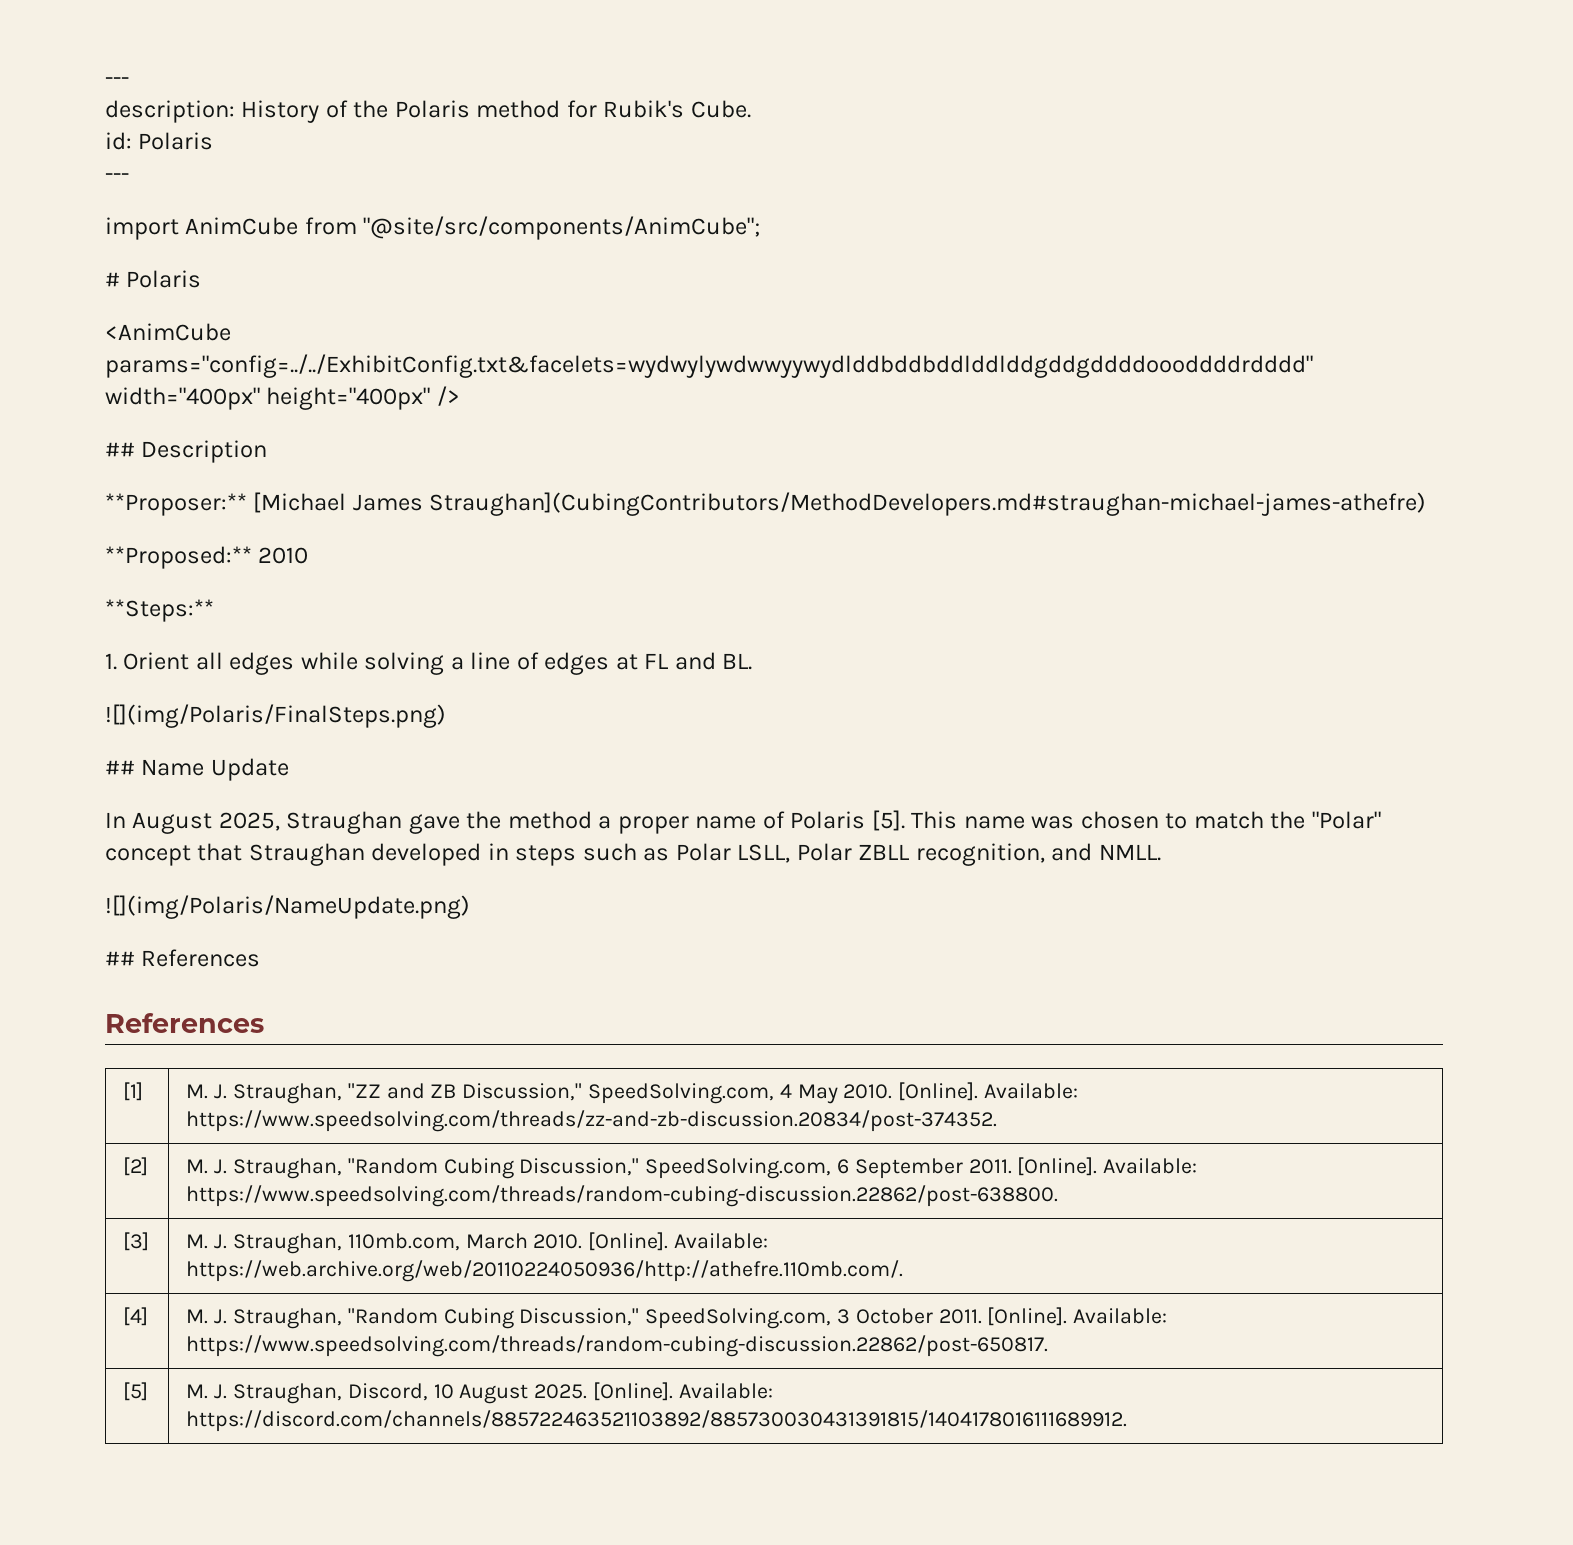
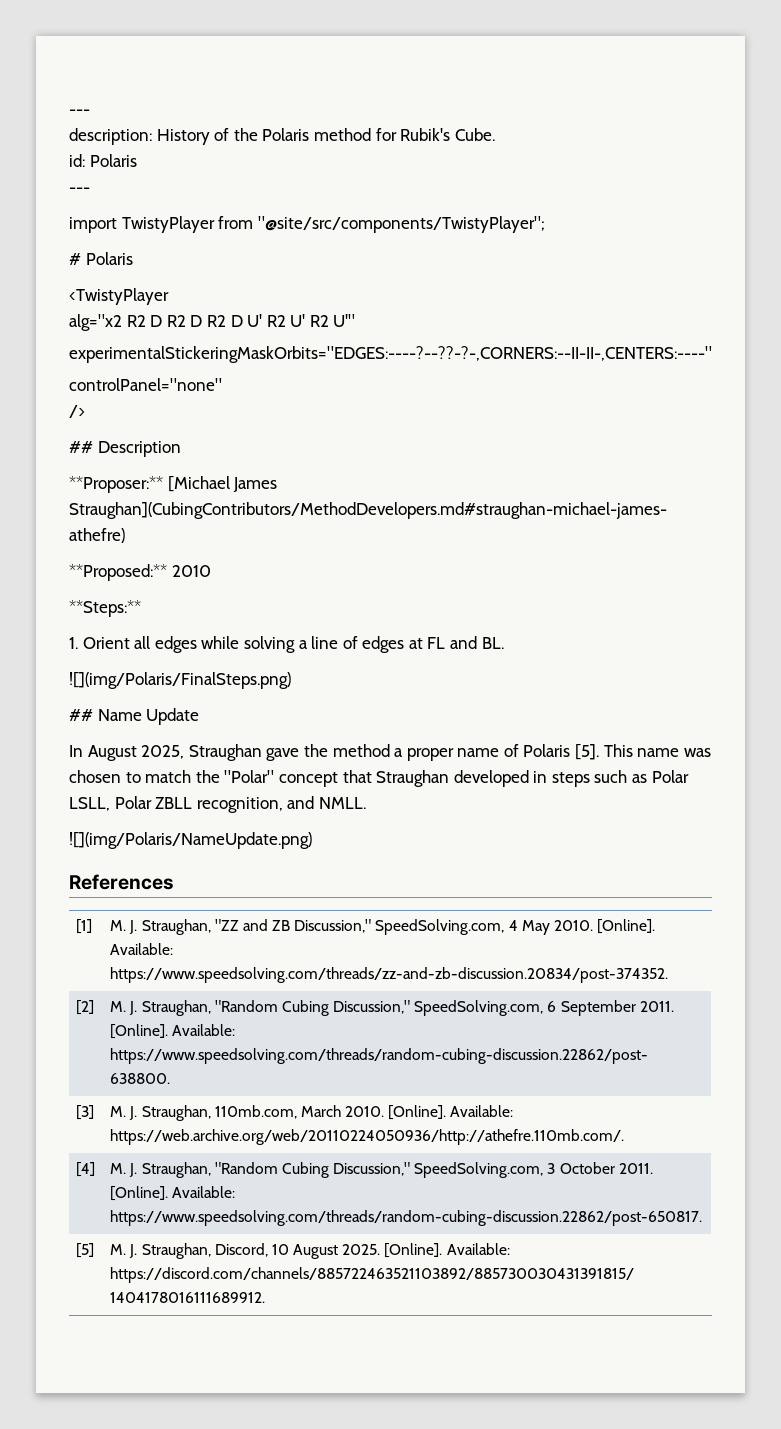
[185,216,761,240] AnimCube from "@site/src/components/AnimCube"; -> [121,216,545,233] TwistyPlayer from "@site/src/components/TwistyPlayer";
[105,323,231,341] [105,354,1313,378] [105,387,431,410] <AnimCube params="config=../../ExhibitConfig.txt&facelets=wydwylywdwwyywydlddbddbddlddlddgddgddddoooddddrdddd" width="400px" height="400px" -> [69,288,169,305] [69,314,356,331] [69,346,712,363] [69,378,222,391] <TwistyPlayer // alg="x2 R2 D R2 D R2 D U' R2 U' R2 U'" // experimentalStickeringMaskOrbits="EDGES:----?--??-?-,CORNERS:--II-II-,CENTERS:----" // controlPanel="none" //
[105,949,261,967] // ## References -> (312, 840) none

